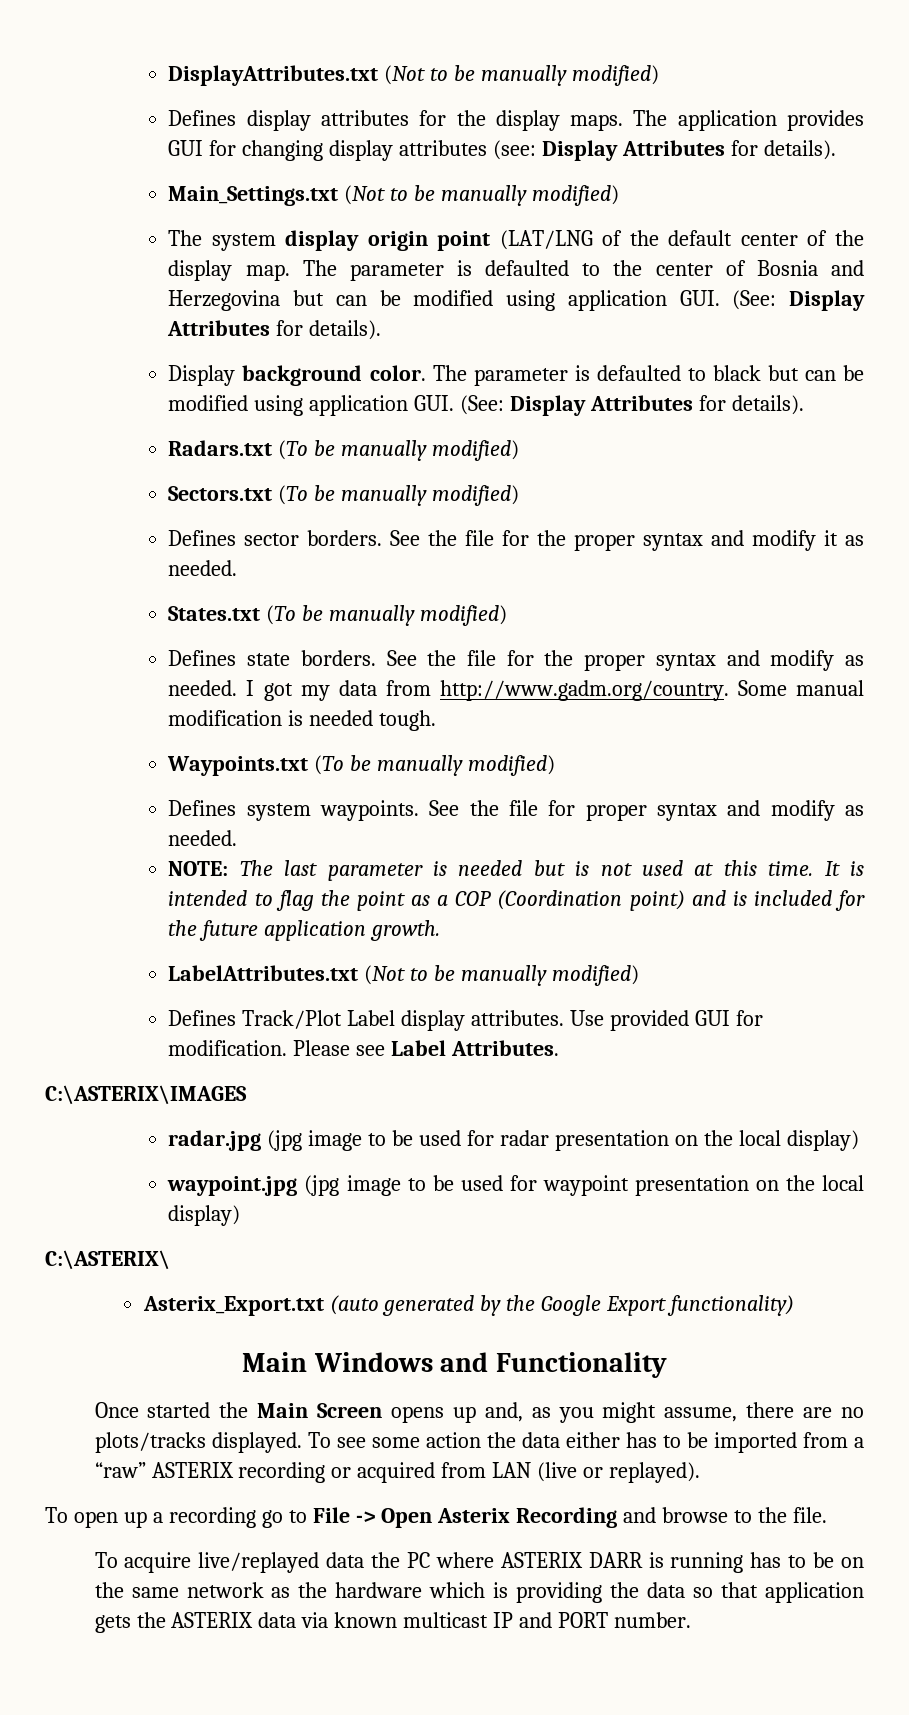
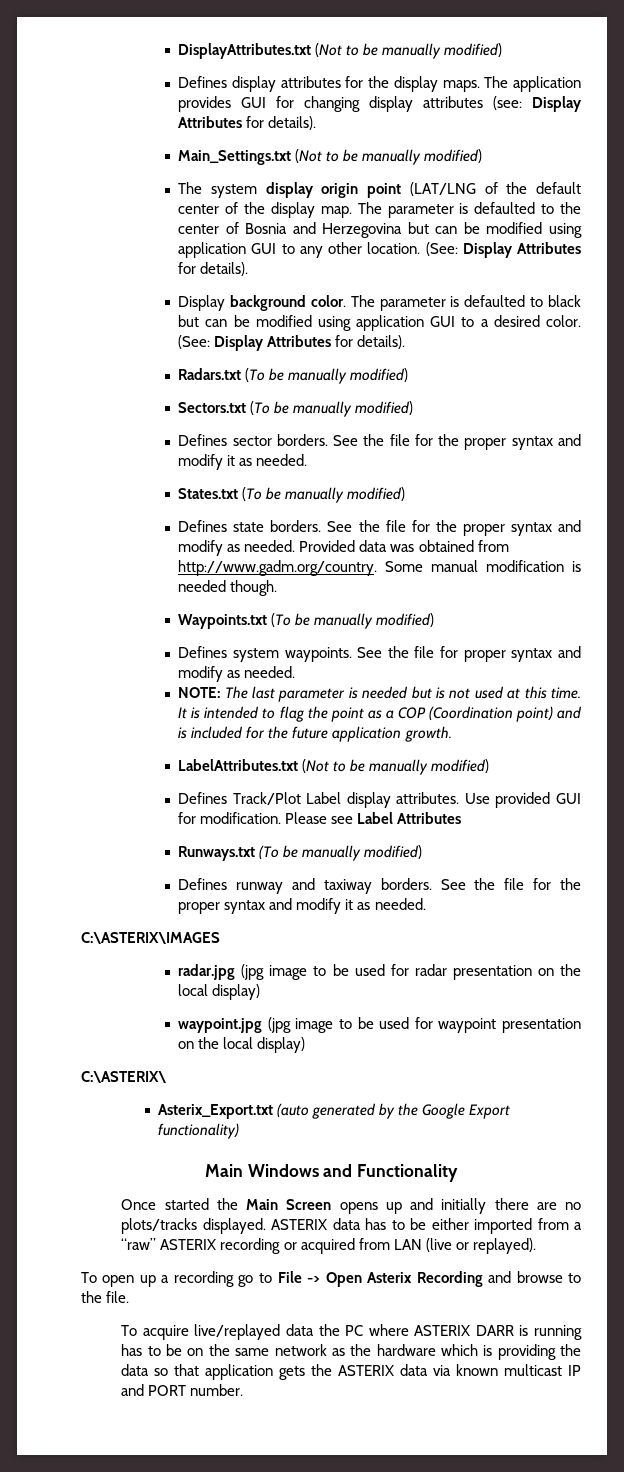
[679,290,720,306] GUI. -> [251,242,421,258] GUI to any other location.
[414,395,455,411] GUI. -> [430,315,581,327] GUI to a desired color.
[246,680,377,701] I got my data -> [299,540,474,552] Provided data was obtained
[379,710,437,731] tough. -> [230,580,278,596] though.
[451,1040,560,1056] Attributes. -> [397,812,462,824] [178,845,423,861] [178,878,582,894] [178,898,426,914] Attributes // Runways.txt (To be manually modified) // Defines runway and taxiway borders. See the file for the proper syntax and modify it as needed.
[484,1402,738,1423] and, as you might assume, -> [410,1198,487,1214] and initially
[307,1432,708,1448] To see some action the data either has to be -> [271,1218,469,1230] ASTERIX data has to be either

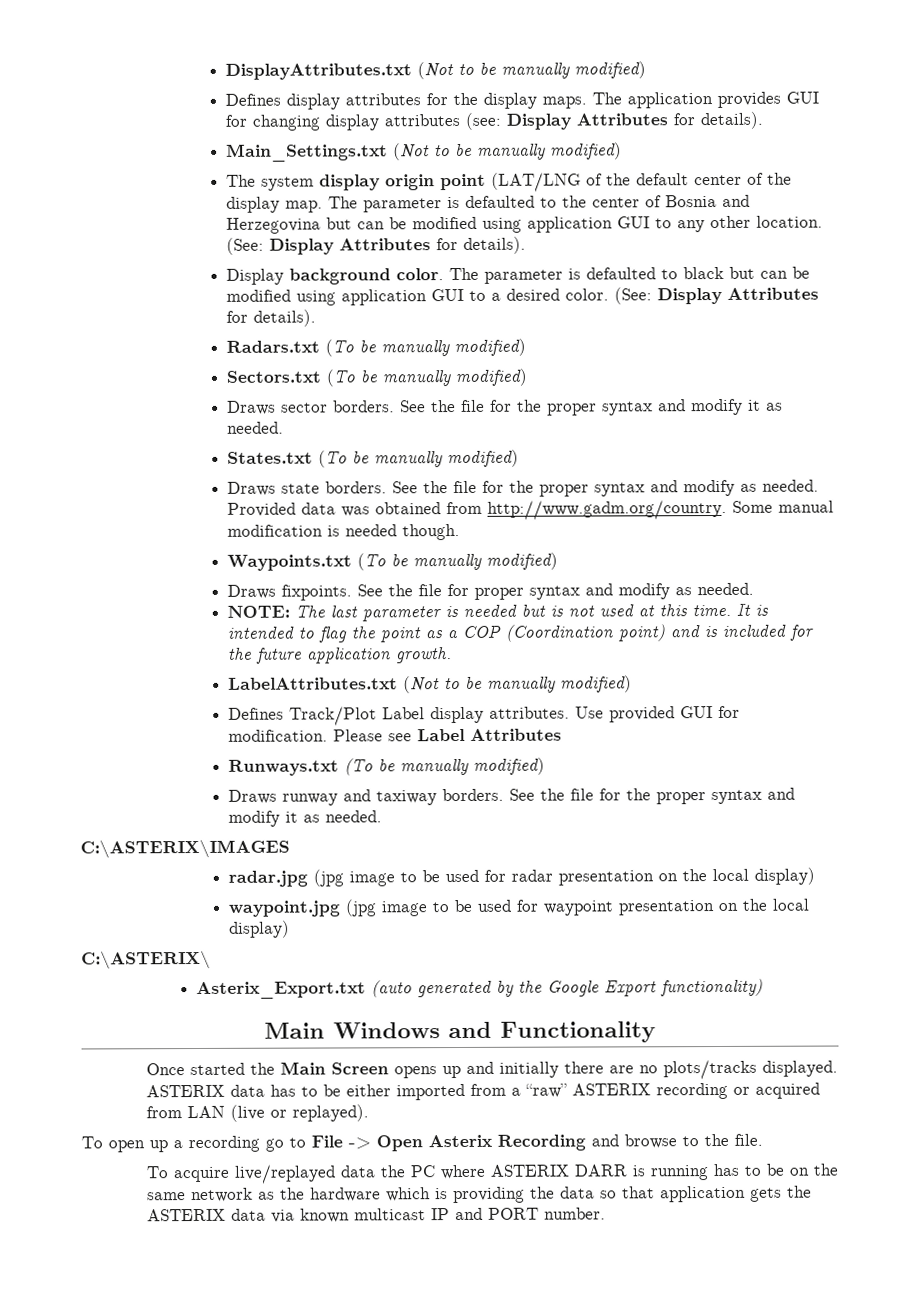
[178,434,228,446] Defines -> [226,400,276,415] Draws
[178,520,228,532] Defines -> [226,481,276,496] Draws
[178,646,352,662] Defines system waypoints. -> [226,584,352,601] Draws fixpoints.
[178,878,228,890] Defines -> [227,789,277,804] Draws

